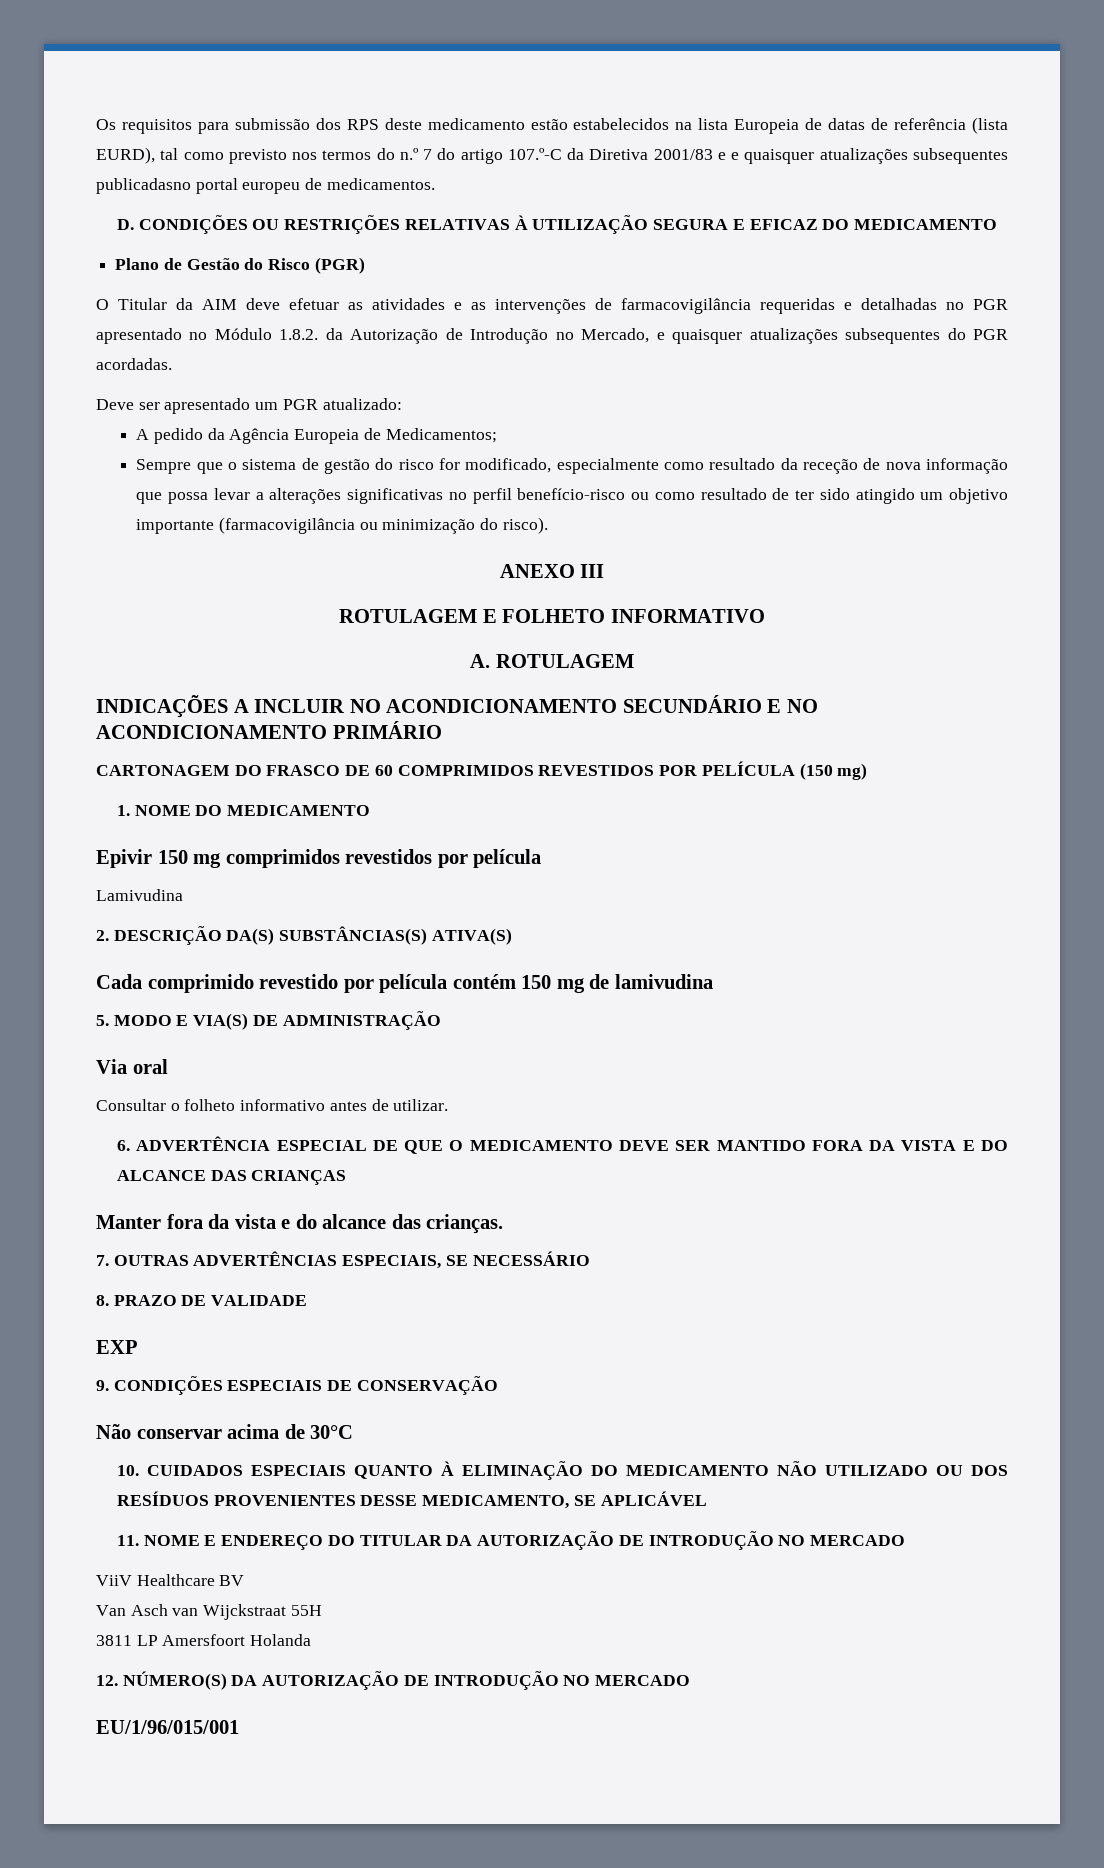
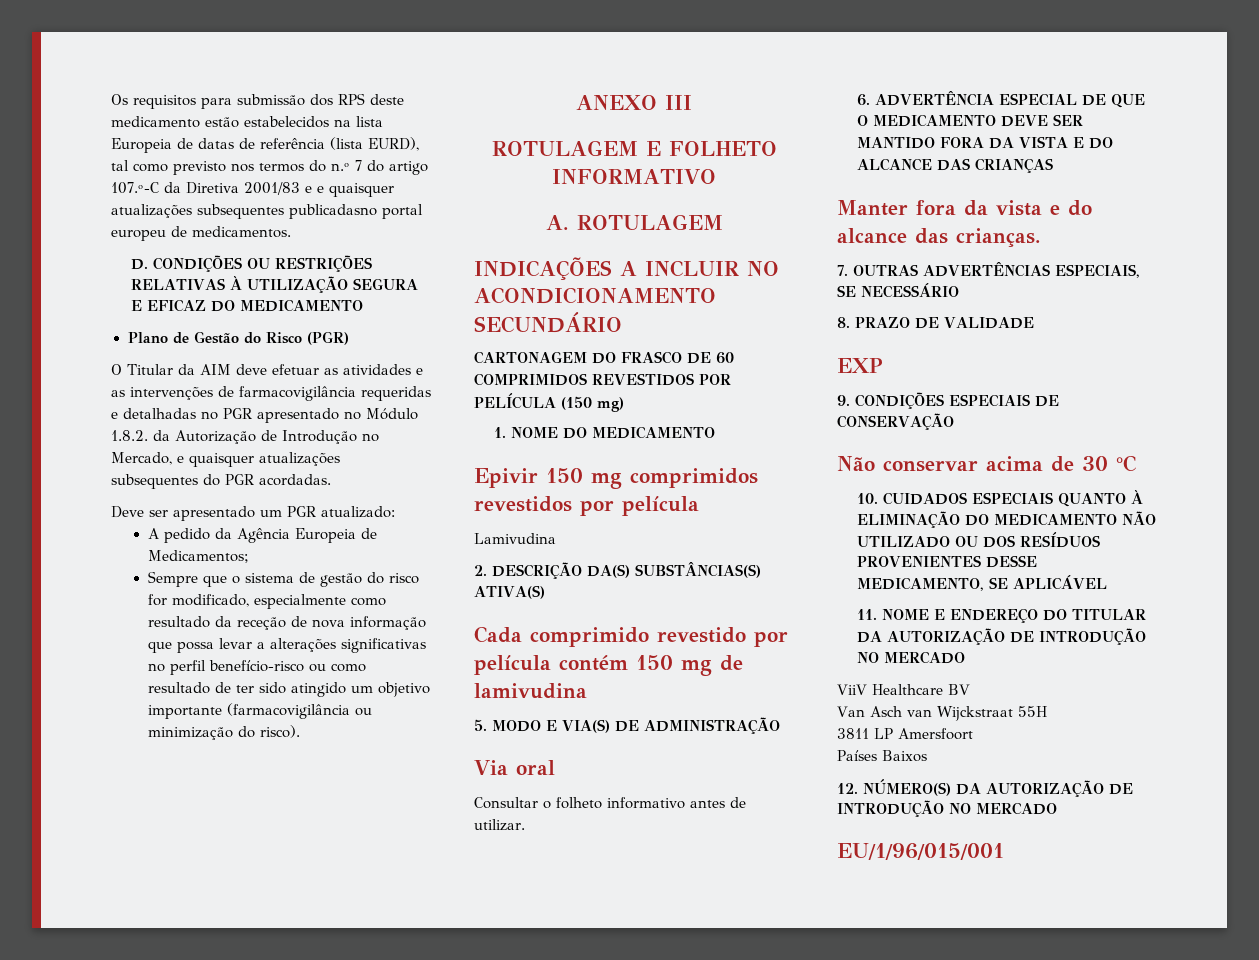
[767,699,818,713] [96,721,442,739] E NO ACONDICIONAMENTO PRIMÁRIO -> (622, 322) none
[310,1425,354,1439] 30°C -> [1082,455,1136,472] 30 °C
[250,1634,312,1646] Holanda -> [837,750,927,762] // Países Baixos

